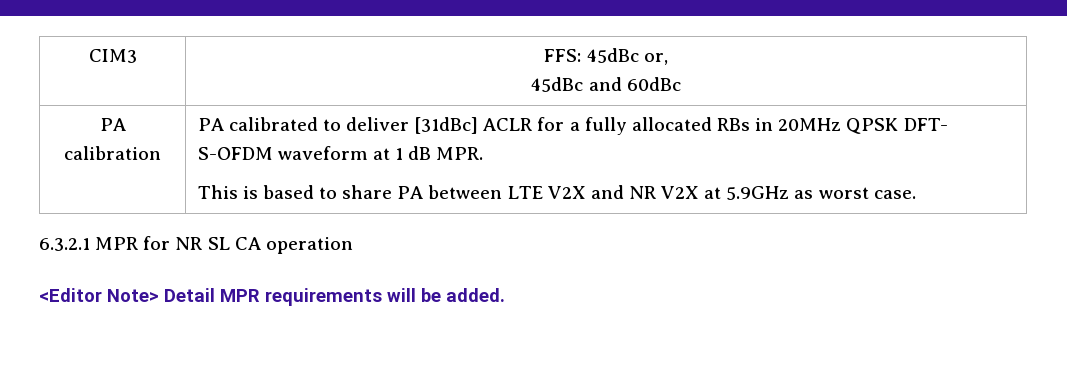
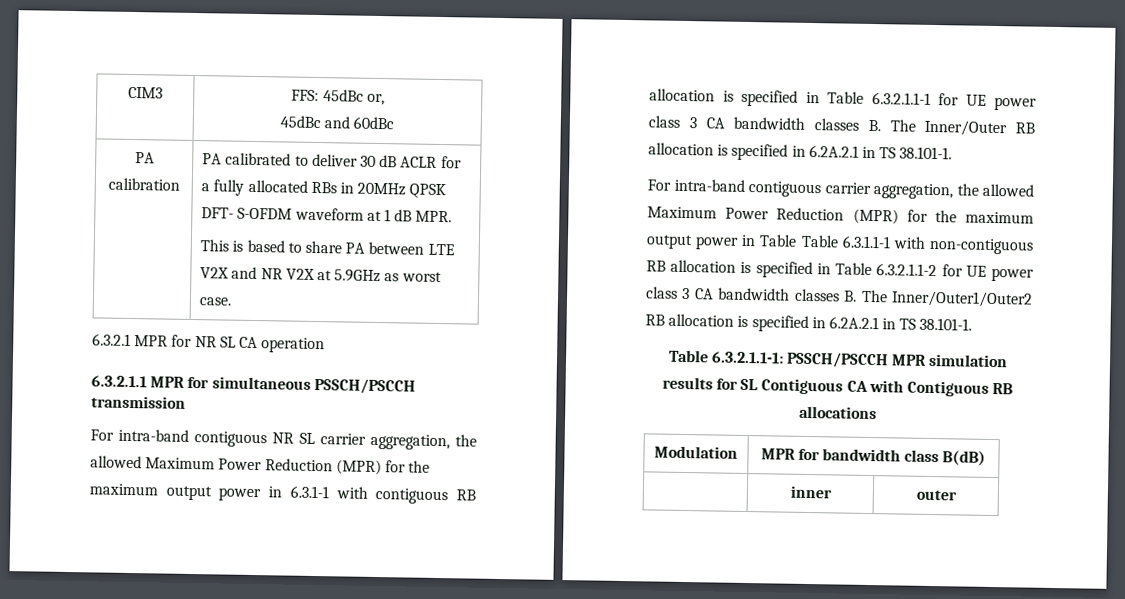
[414,117,479,134] [31dBc] -> [359,155,398,168] 30 dB
[39,288,505,306] <Editor Note> Detail MPR requirements will be added. -> [91,375,416,395] [91,395,186,409] [90,428,477,451] [90,455,431,476] [89,483,476,505] [649,88,1037,111] [648,115,1035,137] [648,142,953,161] [647,178,1034,200] [647,206,1034,225] [646,234,1034,255] [646,259,1034,282] [646,286,1033,308] [645,313,973,332] [668,349,1009,369] [661,376,1014,397] [798,405,877,420] [654,445,738,459] [760,448,987,466] [789,485,833,499] [915,489,957,501] 6.3.2.1.1 MPR for simultaneous PSSCH/PSCCH transmission // For intra-band contiguous NR SL carrier aggregation, the allowed Maximum Power Reduction (MPR) for the maximum output power in 6.3.1-1 with contiguous RB allocation is specified in Table 6.3.2.1.1-1 for UE power class 3 CA bandwidth classes B. The Inner/Outer RB allocation is specified in 6.2A.2.1 in TS 38.101-1. // For intra-band contiguous carrier aggregation, the allowed Maximum Power Reduction (MPR) for the maximum output power in Table Table 6.3.1.1-1 with non-contiguous RB allocation is specified in Table 6.3.2.1.1-2 for UE power class 3 CA bandwidth classes B. The Inner/Outer1/Outer2 RB allocation is specified in 6.2A.2.1 in TS 38.101-1. // Table 6.3.2.1.1-1: PSSCH/PSCCH MPR simulation results for SL Contiguous CA with Contiguous RB allocations // Modulation | MPR for bandwidth class B(dB) // | inner | outer

